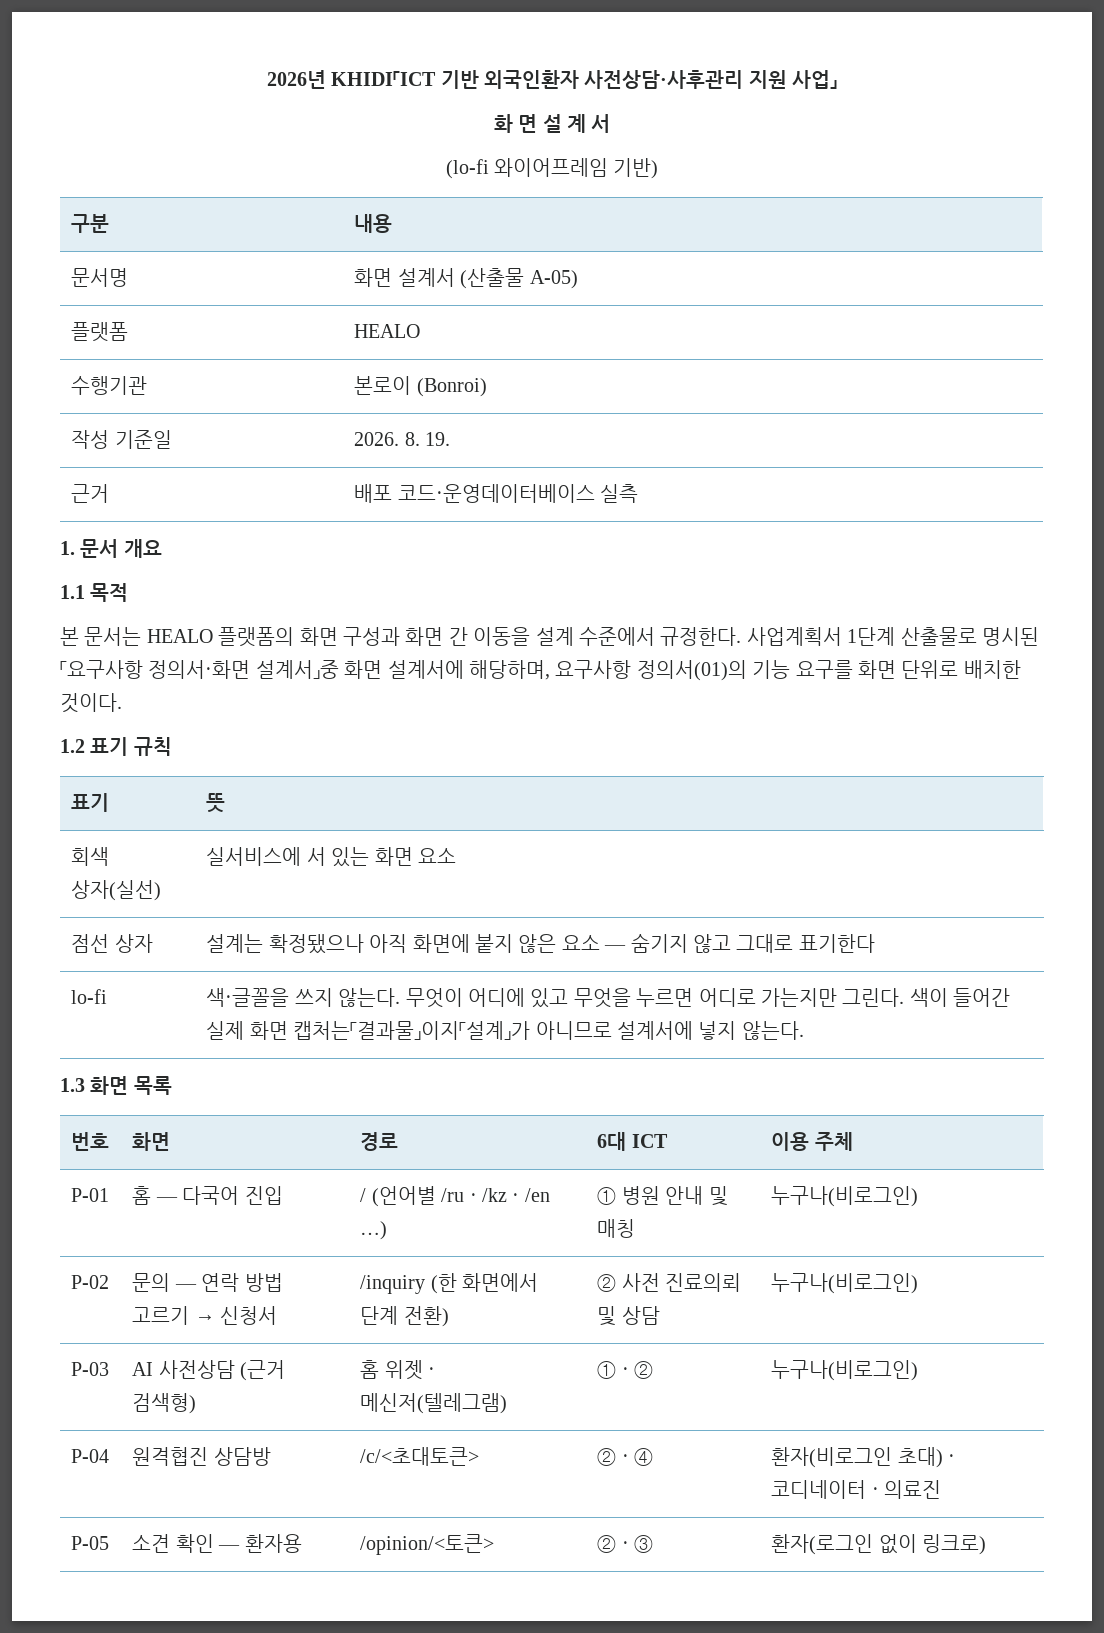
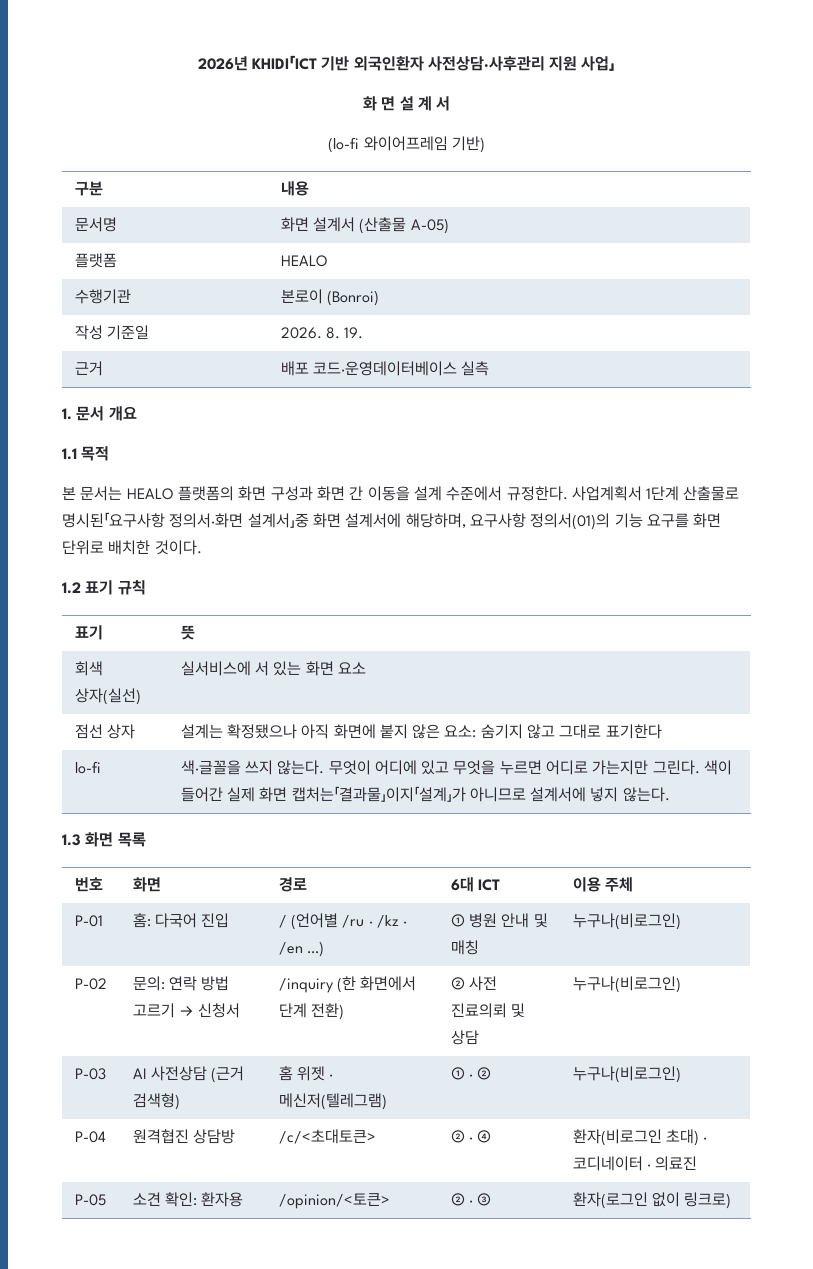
[561,935,627,950] 요소 — -> [444,725,477,738] 요소:
[132,1186,178,1205] 홈 — -> [132,913,151,928] 홈:
[132,1273,197,1292] 문의 — -> [132,976,165,991] 문의:
[175,1534,241,1553] 확인 — -> [164,1192,197,1207] 확인:

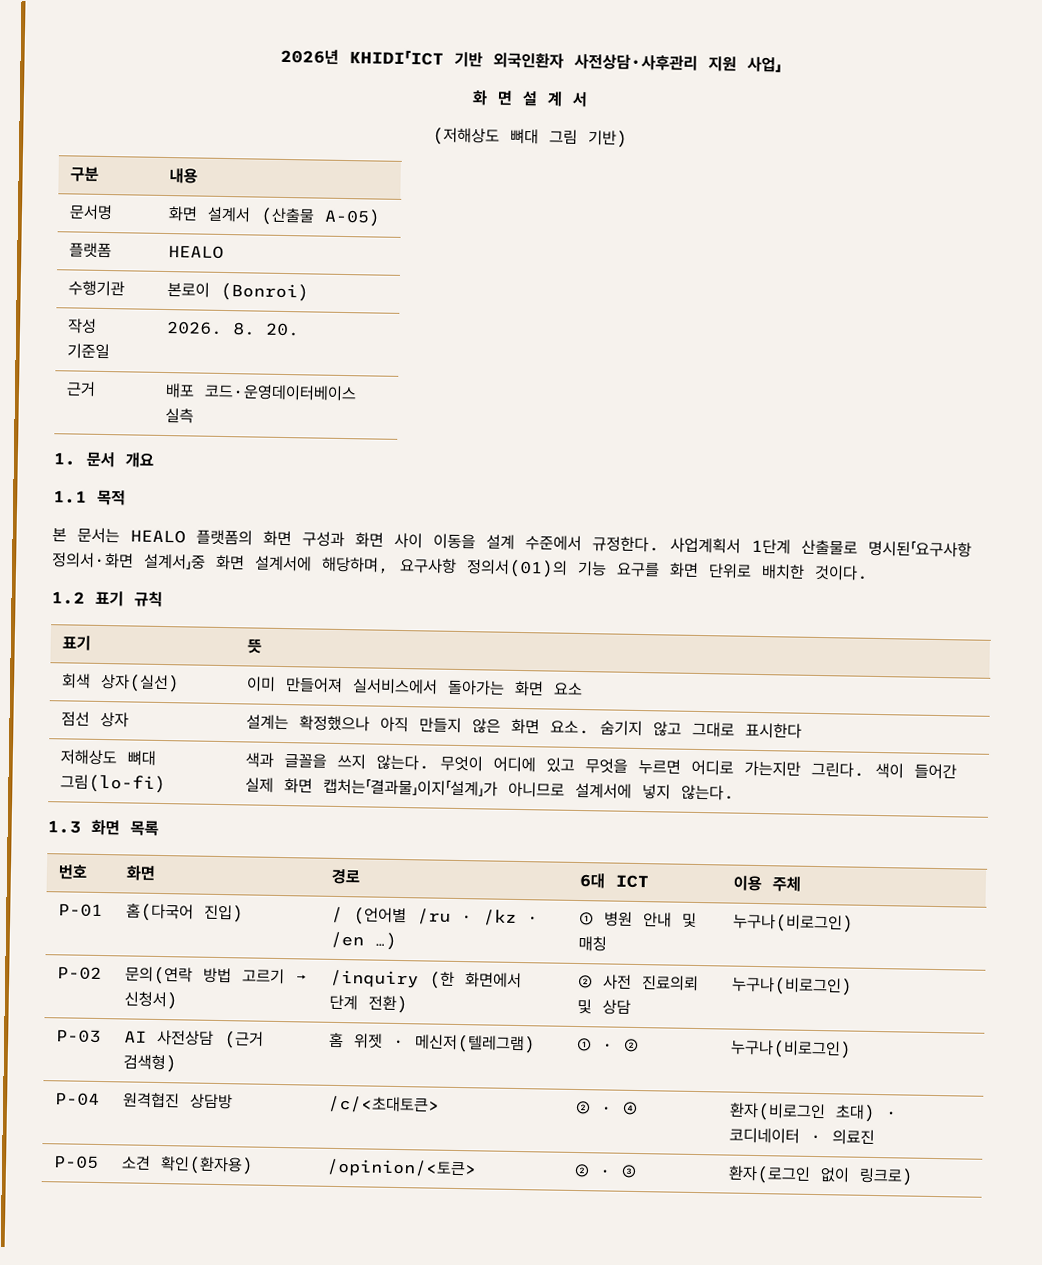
[328,136,448,153] (lo-fi 와이어프레임 -> [431,127,578,146] (저해상도 뼈대 그림
[344,327,364,339] 19. -> [264,322,300,337] 20.
[349,486,364,500] 간 -> [394,532,423,549] 사이
[180,661,302,676] 실서비스에 서 있는 -> [245,676,505,696] 이미 만들어져 실서비스에서 돌아가는
[226,724,662,739] [74,761,101,774] [180,760,241,775] 확정됐으나 아직 화면에 붙지 않은 요소: 숨기지 않고 그대로 표기한다 // lo-fi | 색·글꼴을 -> [298,715,802,739] [59,749,156,766] [59,774,166,794] [244,752,327,769] 확정했으나 아직 만들지 않은 화면 요소. 숨기지 않고 그대로 표시한다 // 저해상도 뼈대 그림(lo-fi) | 색과 글꼴을
[132,913,230,928] 홈: 다국어 진입 -> [125,903,244,923] 홈(다국어 진입)
[132,976,197,991] 문의: 연락 -> [124,966,193,985] 문의(연락
[198,1003,241,1018] 신청서 -> [123,991,178,1010] 신청서)
[164,1192,244,1207] 확인: 환자용 -> [159,1156,254,1175] 확인(환자용)

